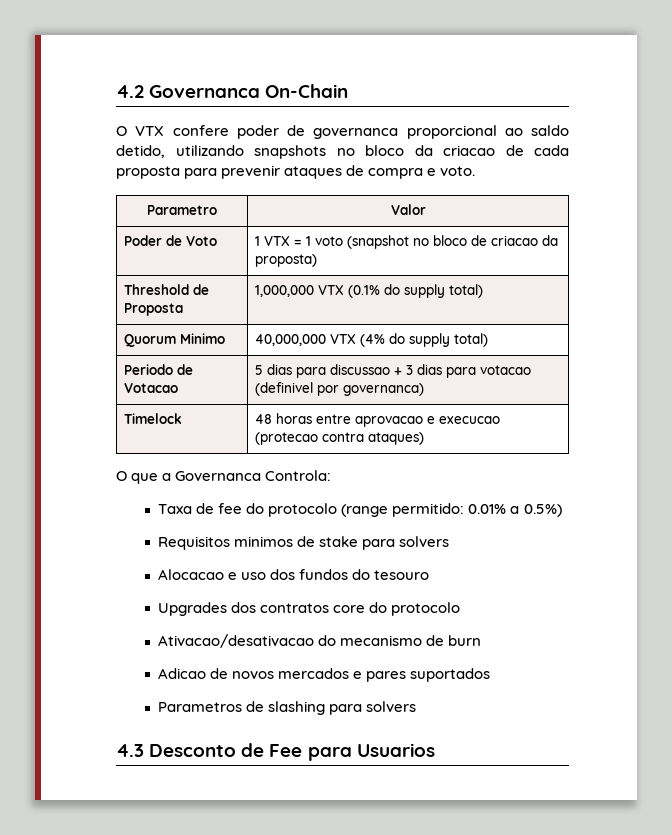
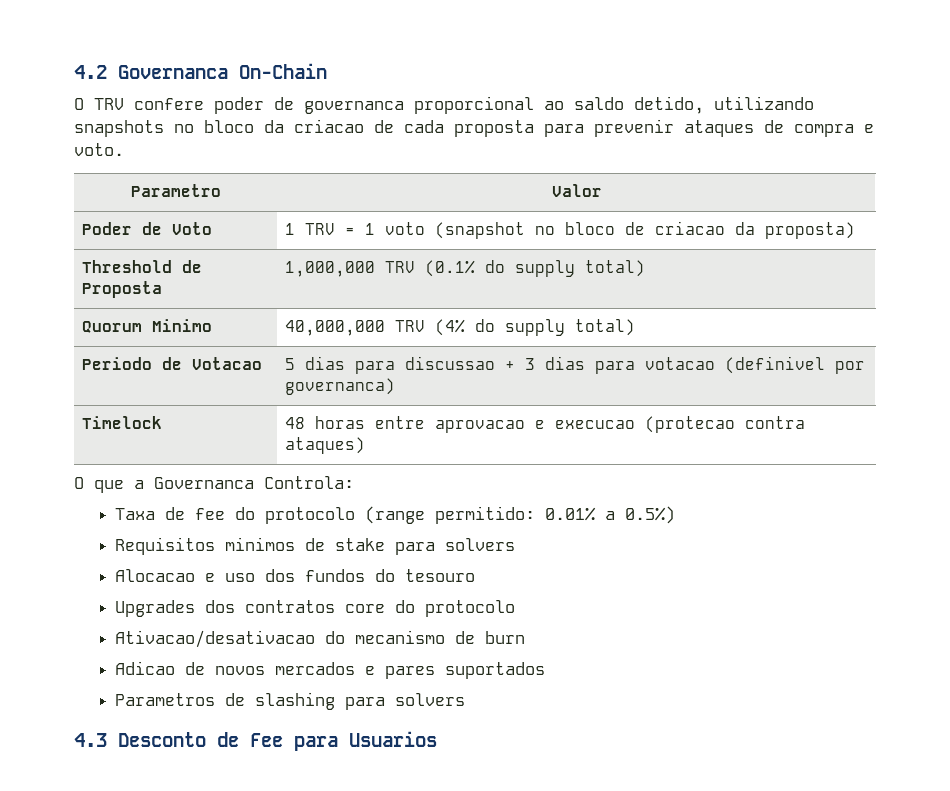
[135,126,165,136] VTX -> [94,98,124,110] TRV
[263,236,290,246] VTX -> [305,223,336,235] TRV
[317,285,344,295] VTX -> [385,261,416,273] TRV
[329,334,356,344] VTX -> [395,320,426,332] TRV

